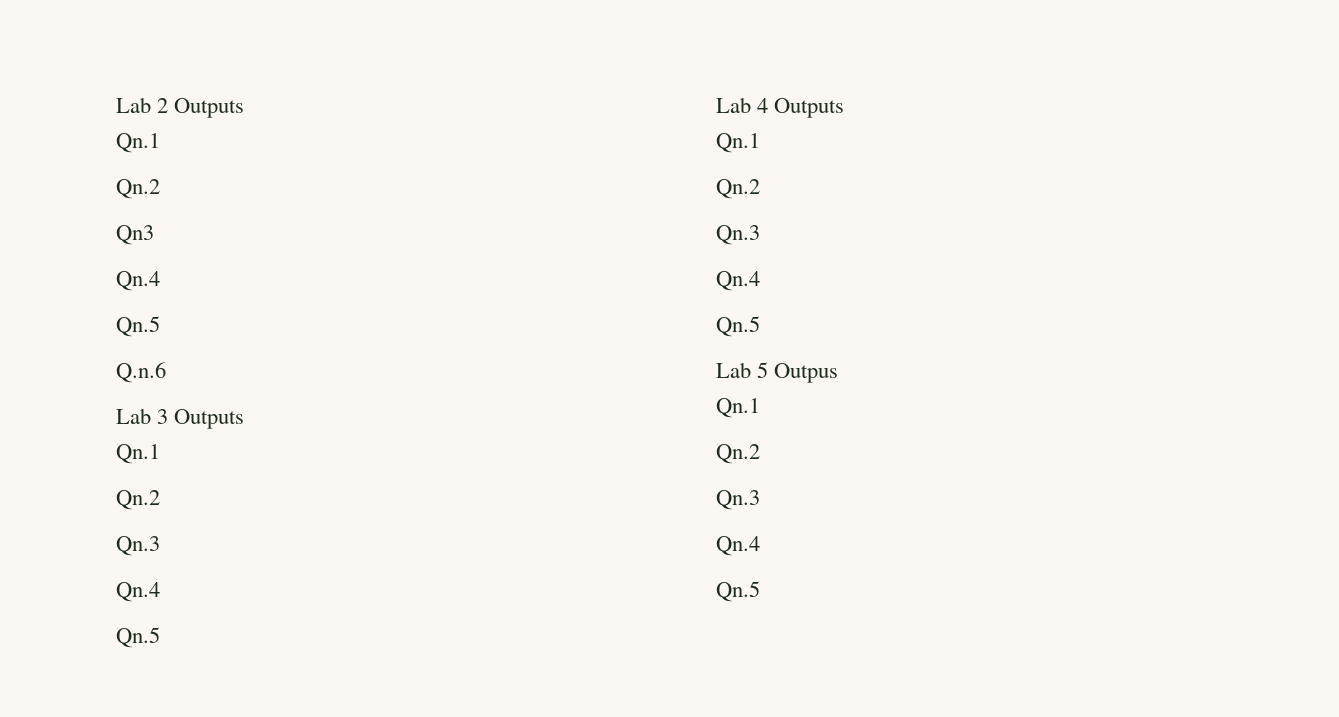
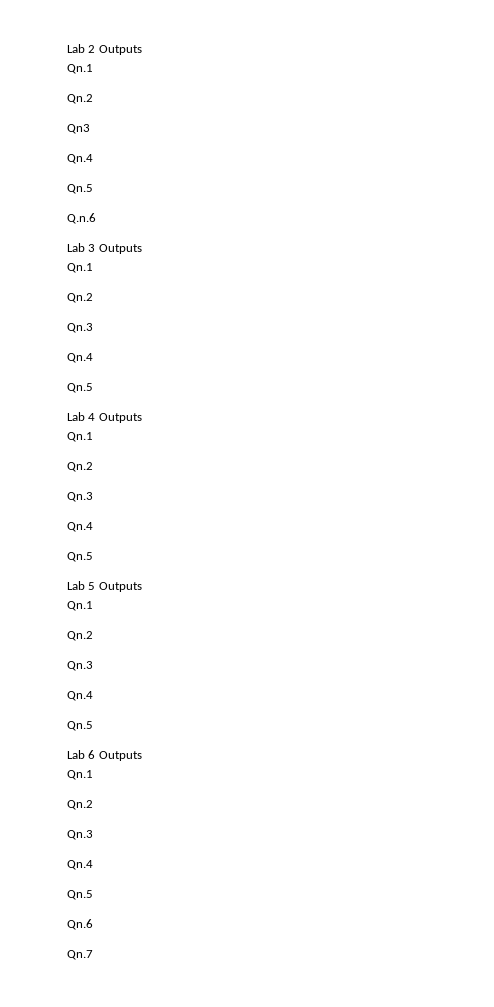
[774,363,839,383] [716,398,760,418] [716,444,760,464] [716,490,760,510] [716,536,760,556] [716,581,760,602] Outpus // Qn.1 // Qn.2 // Qn.3 // Qn.4 // Qn.5 -> [98,582,142,592] [67,601,93,611] [67,631,93,641] [67,661,93,671] [67,691,93,701] [67,721,93,731] [67,750,142,761] [67,770,93,780] [67,800,93,810] [67,830,93,840] [67,860,93,870] [67,890,93,900] [67,919,93,930] [67,950,93,960] Outputs // Qn.1 // Qn.2 // Qn.3 // Qn.4 // Qn.5 // Lab 6 Outputs // Qn.1 // Qn.2 // Qn.3 // Qn.4 // Qn.5 // Qn.6 // Qn.7

